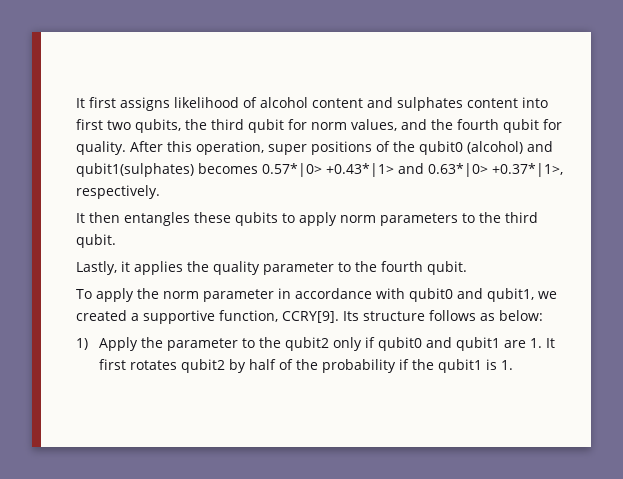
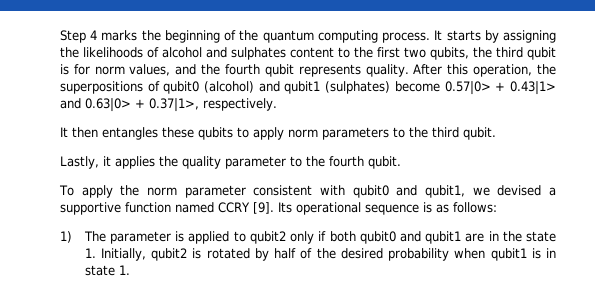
[76,97,240,111] It first assigns likelihood -> [59,30,556,43] [59,47,143,58] Step 4 marks the beginning of the quantum computing process. It starts by assigning the likelihoods
[312,98,364,108] content -> (202, 52) none
[522,97,549,108] into -> [337,47,373,58] to the
(285, 126) none -> [59,64,69,75] is
[543,119,563,130] for -> [298,64,361,77] represents
[268,141,554,155] [76,163,564,177] super positions of the qubit0 (alcohol) and qubit1(sulphates) becomes 0.57*|0> +0.43*|1> and 0.63*|0> +0.37*|1>, -> [537,64,556,75] [59,81,556,95] [59,98,199,112] the superpositions of qubit0 (alcohol) and qubit1 (sulphates) become 0.57|0> + 0.43|1> and 0.63|0> + 0.37|1>,
[278,288,373,299] in accordance -> [253,185,313,196] consistent
[76,310,128,321] created -> [497,185,542,196] devised
[219,310,544,323] [76,337,281,351] function, CCRY[9]. Its structure follows as below: // 1) Apply the parameter to the -> [124,202,497,215] [59,231,246,244] function named CCRY [9]. Its operational sequence is as follows: // 1) The parameter is applied to
(375, 342) none -> [329,231,356,242] both
[529,338,555,348] [98,359,497,373] 1. It first rotates qubit2 by half of the probability if the qubit1 is -> [488,231,556,242] [84,248,557,261] [84,265,115,276] in the state 1. Initially, qubit2 is rotated by half of the desired probability when qubit1 is in state

